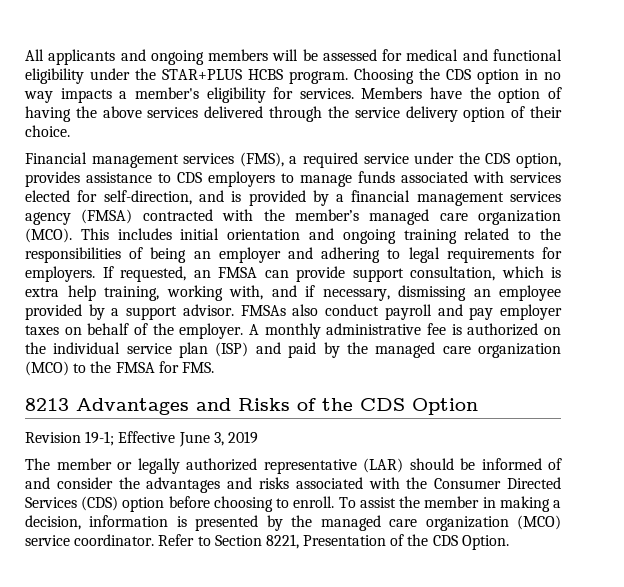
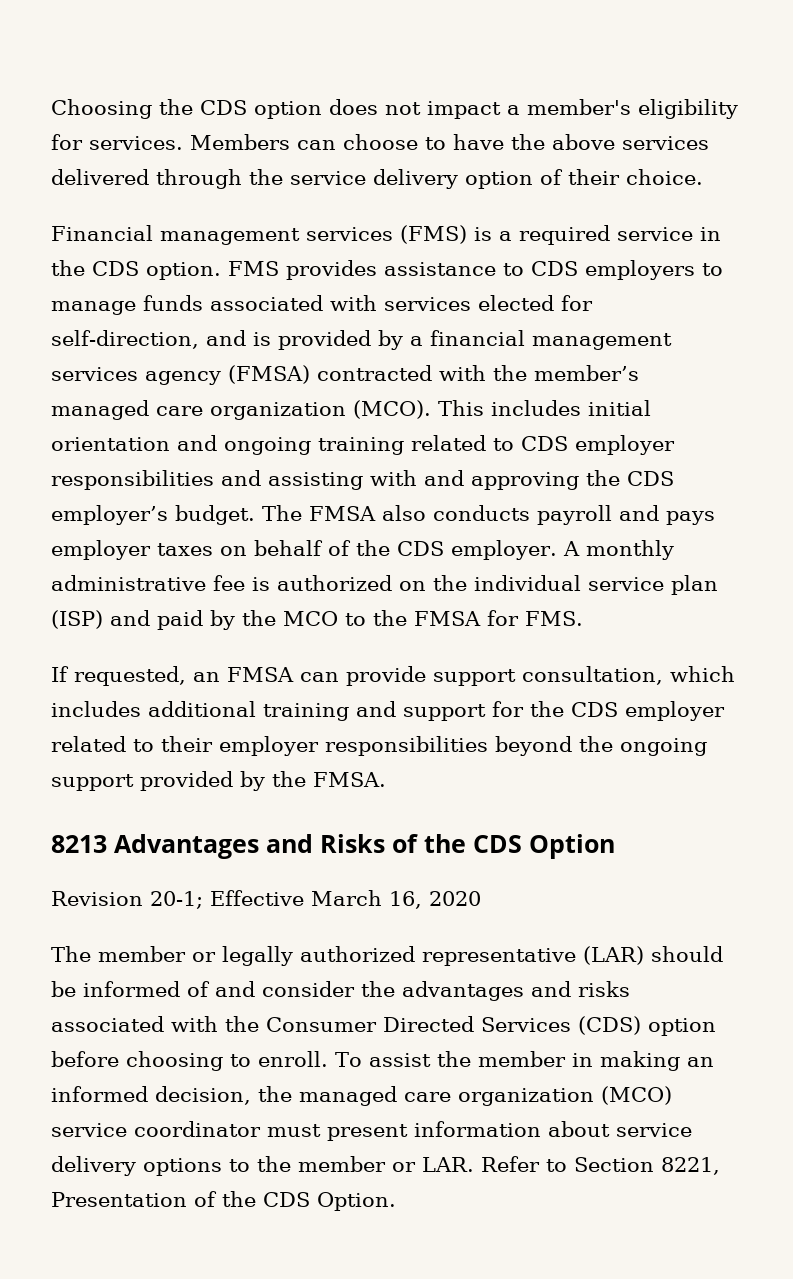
[25,49,562,65] [25,68,561,84] [24,88,112,103] All applicants and ongoing members will be assessed for medical and functional eligibility under the STAR+PLUS HCBS program. Choosing the CDS option in no way impacts -> [51,99,501,119] Choosing the CDS option does not impact
[430,87,562,103] [25,106,71,122] have the option of having -> [297,134,504,150] can choose to have
[239,152,284,167] (FMS), -> [400,225,492,244] (FMS) is
[414,152,562,168] under the CDS option, -> [700,227,721,241] [51,260,279,280] in the CDS option. FMS
[540,228,561,240] [25,247,562,263] [25,266,561,282] [25,285,561,301] [25,304,380,320] the responsibilities of being an employer and adhering to legal requirements for employers. If requested, an FMSA can provide support consultation, which is extra help training, working with, and if necessary, dismissing an employee provided by a support advisor. FMSAs also conduct -> [521,435,675,455] [51,470,674,490] [51,505,530,525] CDS employer responsibilities and assisting with and approving the CDS employer’s budget. The FMSA also conducts
[469,307,494,320] pay -> [666,511,715,525] pays
(174, 329) none -> [397,541,444,556] CDS
[375,342,561,358] [25,361,69,376] managed care organization (MCO) -> [283,611,338,626] MCO
(214, 367) none -> [51,666,735,686] [51,701,725,721] [51,736,707,756] [51,771,386,791] // If requested, an FMSA can provide support consultation, which includes additional training and support for the CDS employer related to their employer responsibilities beyond the ongoing support provided by the FMSA.
[85,431,258,447] 19-1; Effective June 3, 2019 -> [150,890,481,909] 20-1; Effective March 16, 2020
[553,500,561,508] [25,515,283,531] a decision, information is presented by -> [686,1057,714,1067] [51,1086,251,1105] an informed decision,
[74,534,155,546] coordinator. -> [134,1121,692,1141] [51,1156,474,1176] coordinator must present information about service delivery options to the member or LAR.

